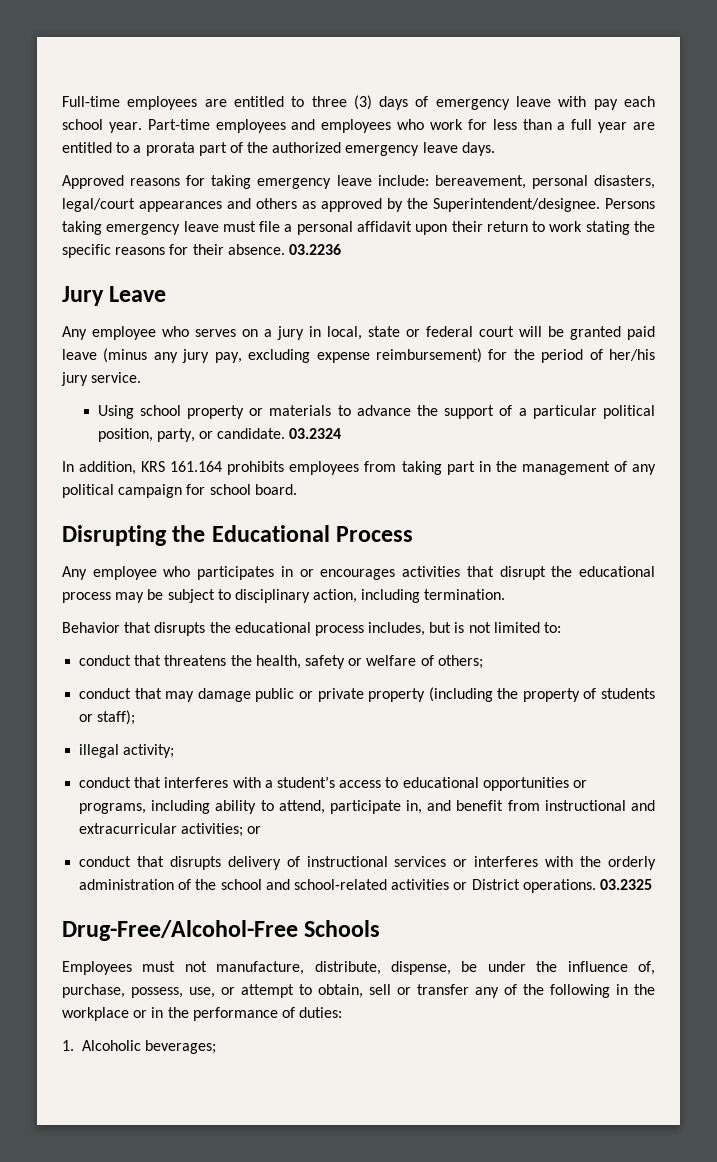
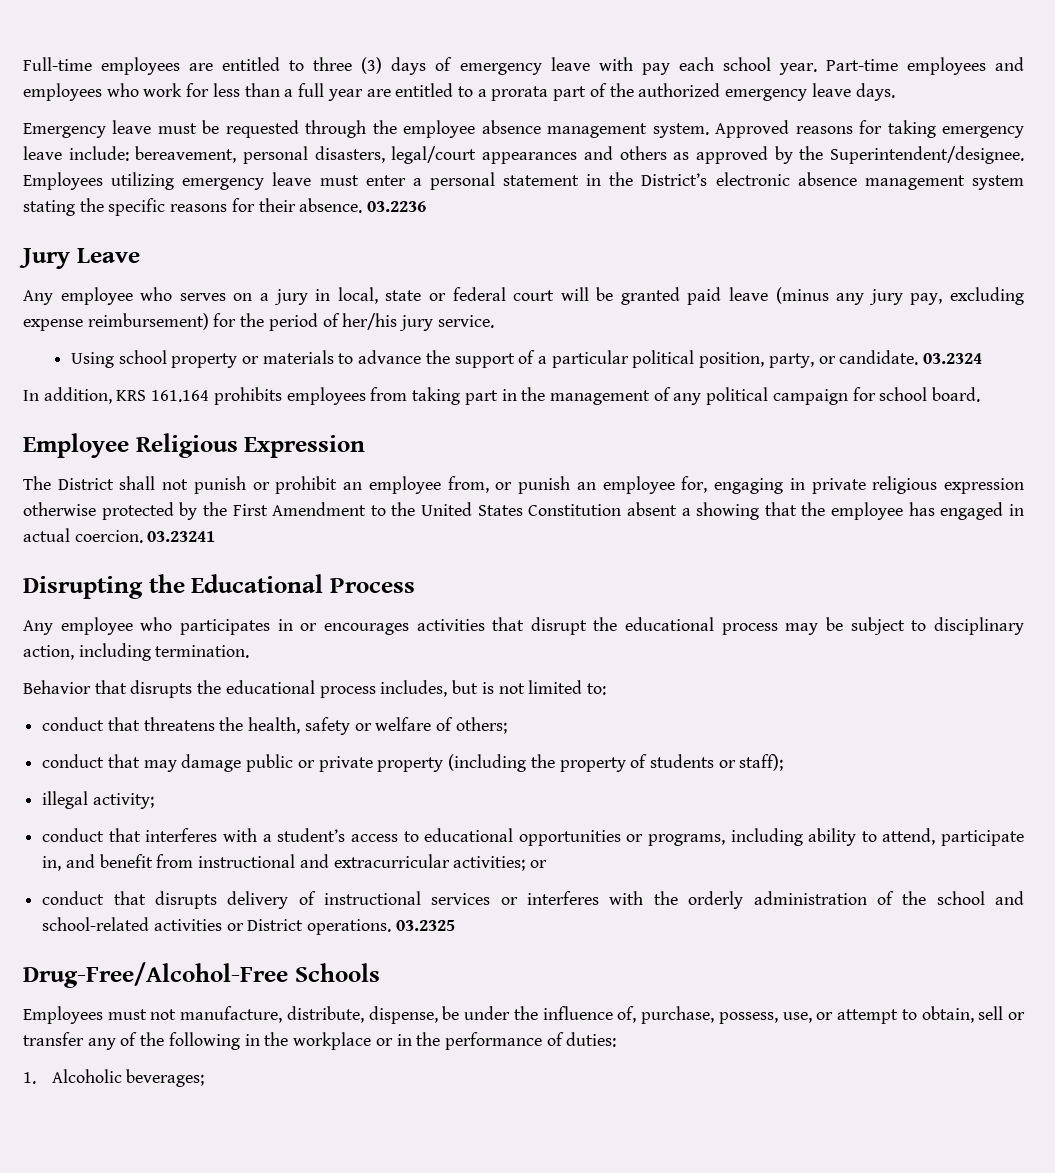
(495, 149) none -> [23,120,709,138] Emergency leave must be requested through the employee absence management system.
[605,198,655,209] [62,221,102,235] Persons taking -> [23,172,175,190] Employees utilizing
[259,221,281,232] file -> [365,175,406,186] enter
[356,221,583,235] affidavit upon their return to work -> [503,172,1024,190] statement in the District’s electronic absence management system
(297, 489) none -> [23,433,366,458] [23,476,1024,494] [23,502,1025,520] [23,528,216,543] // Employee Religious Expression // The District shall not punish or prohibit an employee from, or punish an employee for, engaging in private religious expression otherwise protected by the First Amendment to the United States Constitution absent a showing that the employee has engaged in actual coercion. 03.23241

